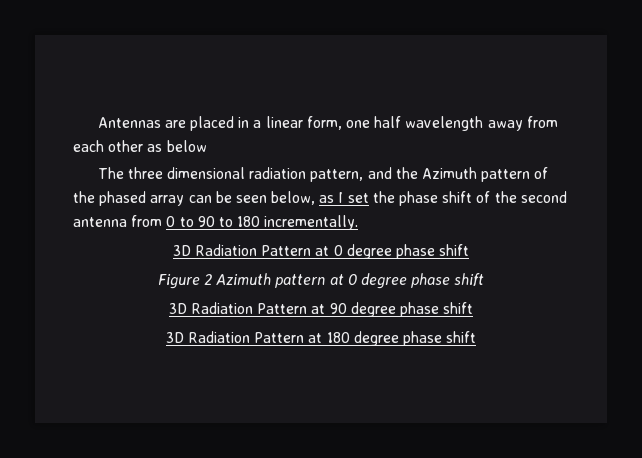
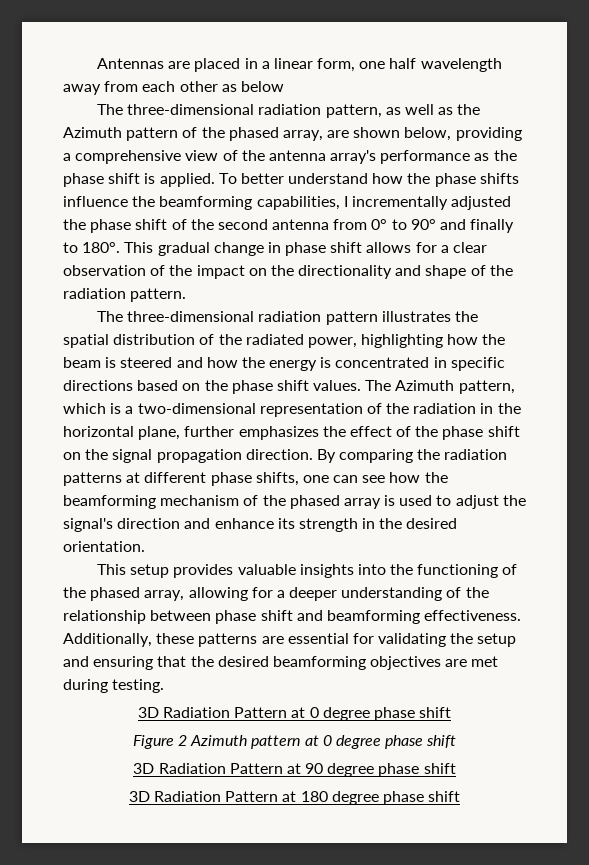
[127,167,392,182] three dimensional radiation pattern, and -> [127,104,454,118] three-dimensional radiation pattern, as well as
[150,191,369,206] array can be seen below, as I set -> [282,127,522,141] [63,150,517,164] [63,173,519,187] [63,196,512,210] array, are shown below, providing a comprehensive view of the antenna array's performance as the phase shift is applied. To better understand how the phase shifts influence the beamforming capabilities, I incrementally adjusted
[166,215,359,230] 0 to 90 to 180 incrementally. -> [371,219,515,233] [63,242,488,256] [63,265,513,279] [63,288,187,302] [96,311,478,325] [63,334,506,348] [63,357,505,371] [63,380,515,394] [63,403,521,417] [63,426,520,440] [63,449,508,463] [63,472,448,486] [63,495,526,509] [63,518,458,532] [63,541,145,552] [96,564,518,578] [63,587,489,601] [63,610,522,624] [63,633,517,647] [63,656,499,670] [63,679,165,693] 0° to 90° and finally to 180°. This gradual change in phase shift allows for a clear observation of the impact on the directionality and shape of the radiation pattern. // The three-dimensional radiation pattern illustrates the spatial distribution of the radiated power, highlighting how the beam is steered and how the energy is concentrated in specific directions based on the phase shift values. The Azimuth pattern, which is a two-dimensional representation of the radiation in the horizontal plane, further emphasizes the effect of the phase shift on the signal propagation direction. By comparing the radiation patterns at different phase shifts, one can see how the beamforming mechanism of the phased array is used to adjust the signal's direction and enhance its strength in the desired orientation. // This setup provides valuable insights into the functioning of the phased array, allowing for a deeper understanding of the relationship between phase shift and beamforming effectiveness. Additionally, these patterns are essential for validating the setup and ensuring that the desired beamforming objectives are met during testing.

